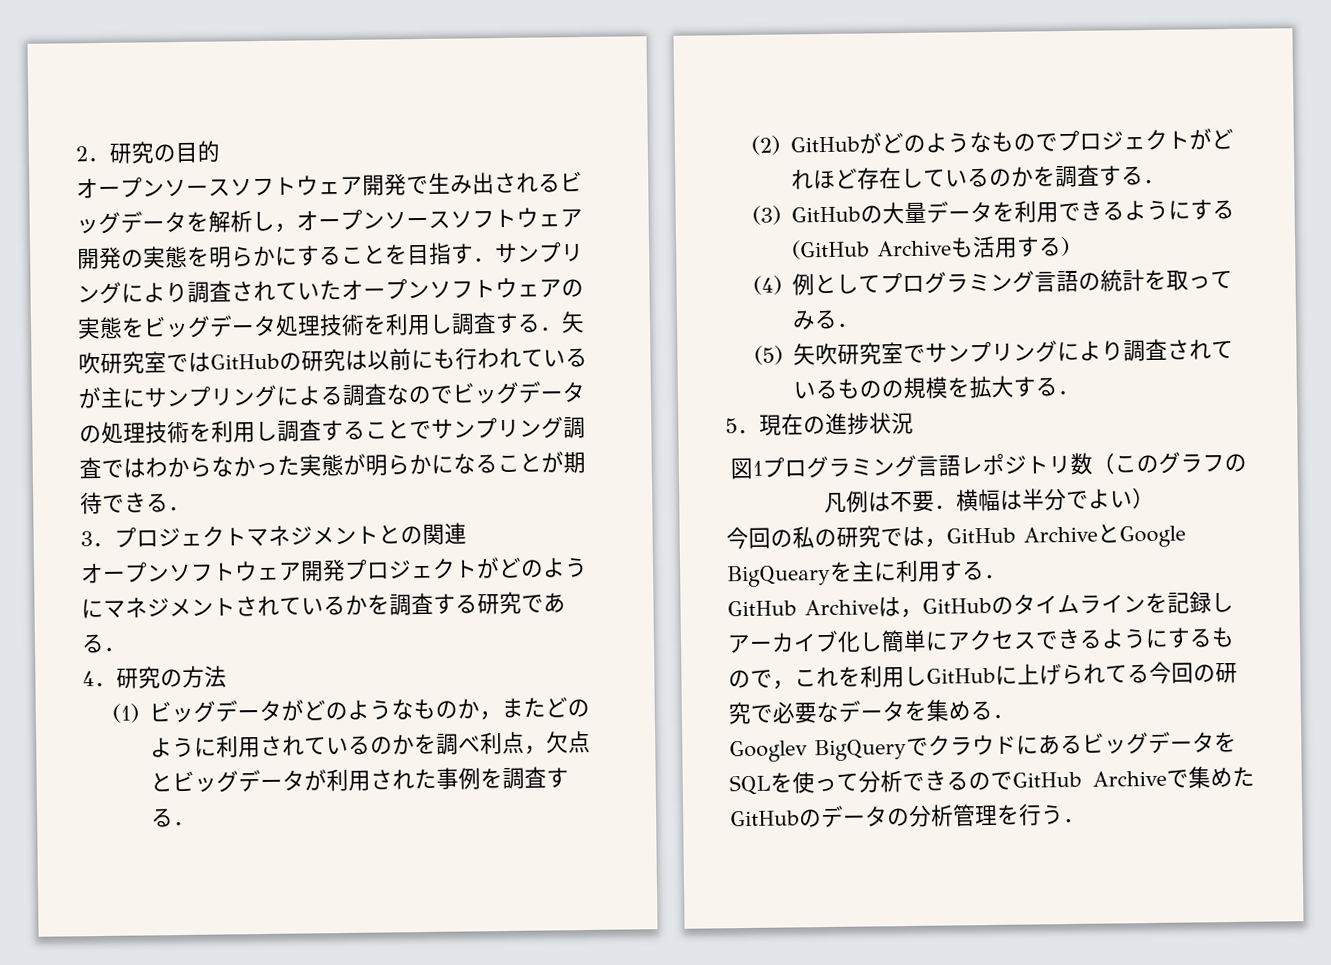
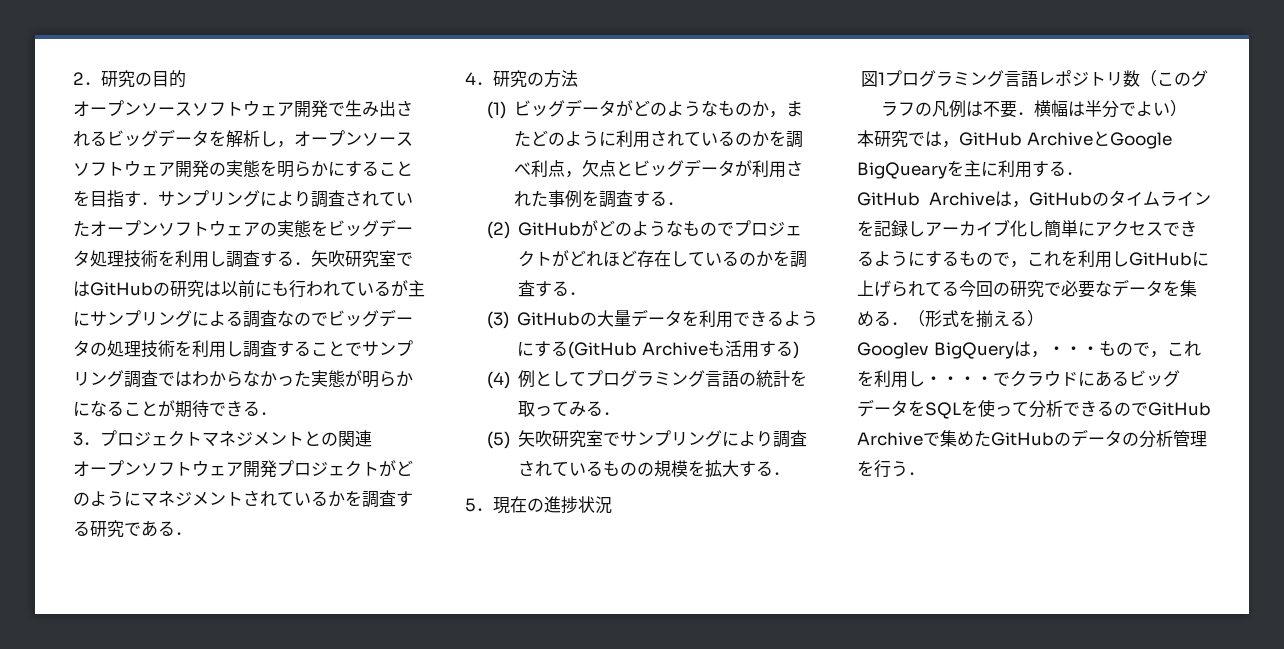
[726,526,837,550] 今回の私の -> [857,130,874,147] 本
[729,739,907,763] // Googlev BigQuery -> [908,310,1044,328] [857,340,1201,359] [857,370,993,388] （形式を揃える） // Googlev BigQueryは，・・・もので，これを利用し・・・・

